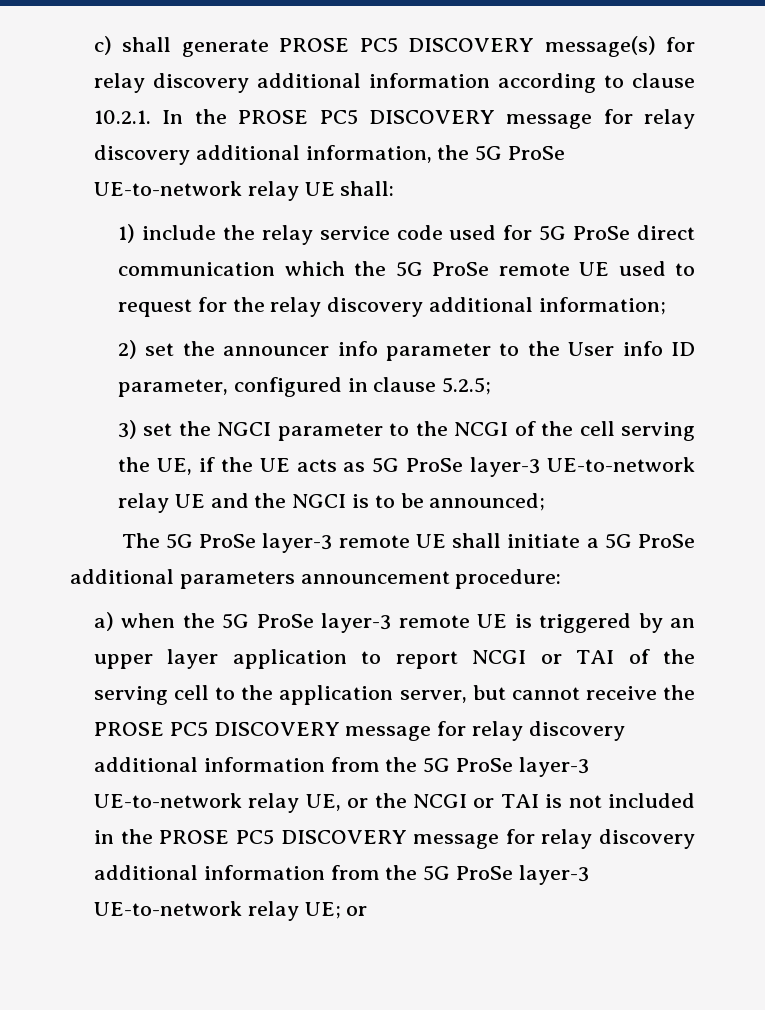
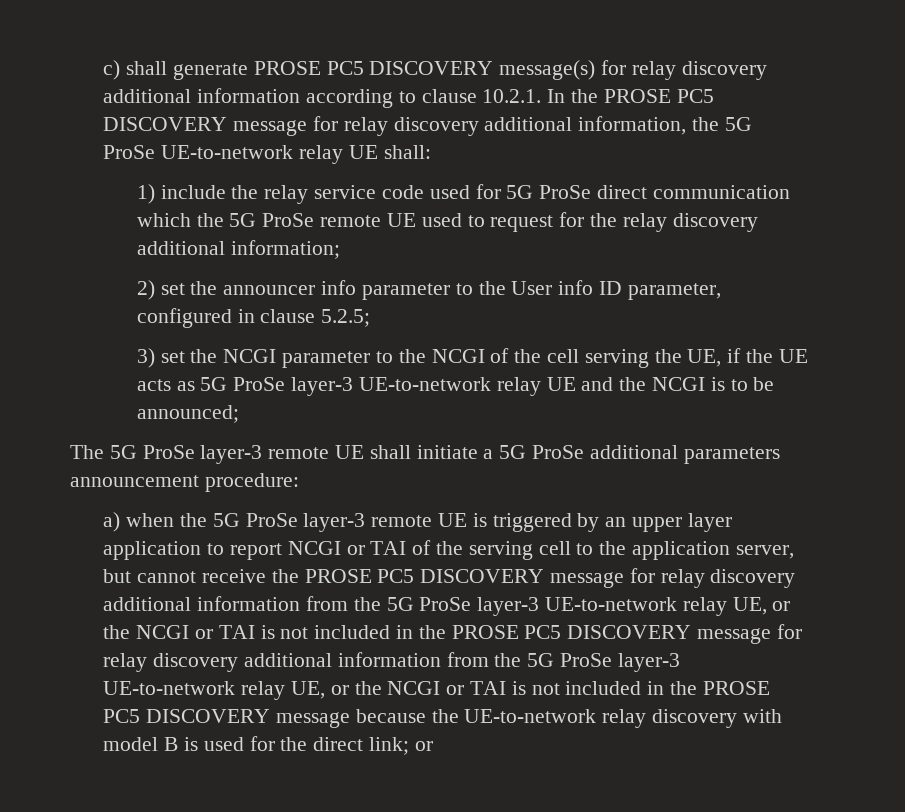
[217,422,272,436] NGCI -> [223,349,277,363] NCGI
[292,494,347,508] NGCI -> [651,377,705,391] NCGI
[304,902,341,919] UE; -> [291,681,770,699] [103,709,782,728] [103,736,410,755] UE, or the NCGI or TAI is not included in the PROSE PC5 DISCOVERY message because the UE-to-network relay discovery with model B is used for the direct link;

